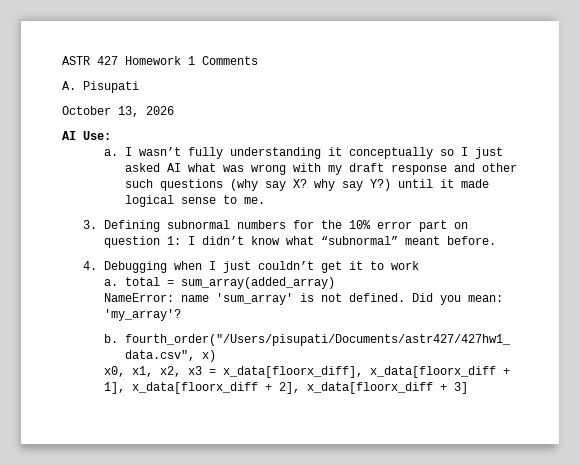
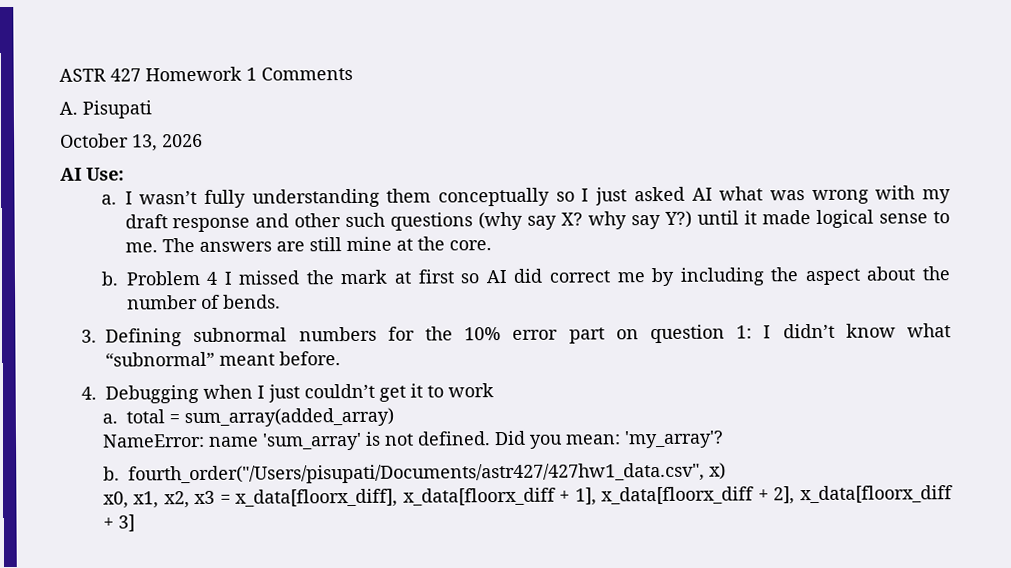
[328,147,343,156] it -> [386,188,432,203] them
(266, 200) none -> [161,236,492,253] [100,266,950,287] [126,294,281,310] The answers are still mine at the core. // b. Problem 4 I missed the mark at first so AI did correct me by including the aspect about the number of bends.

